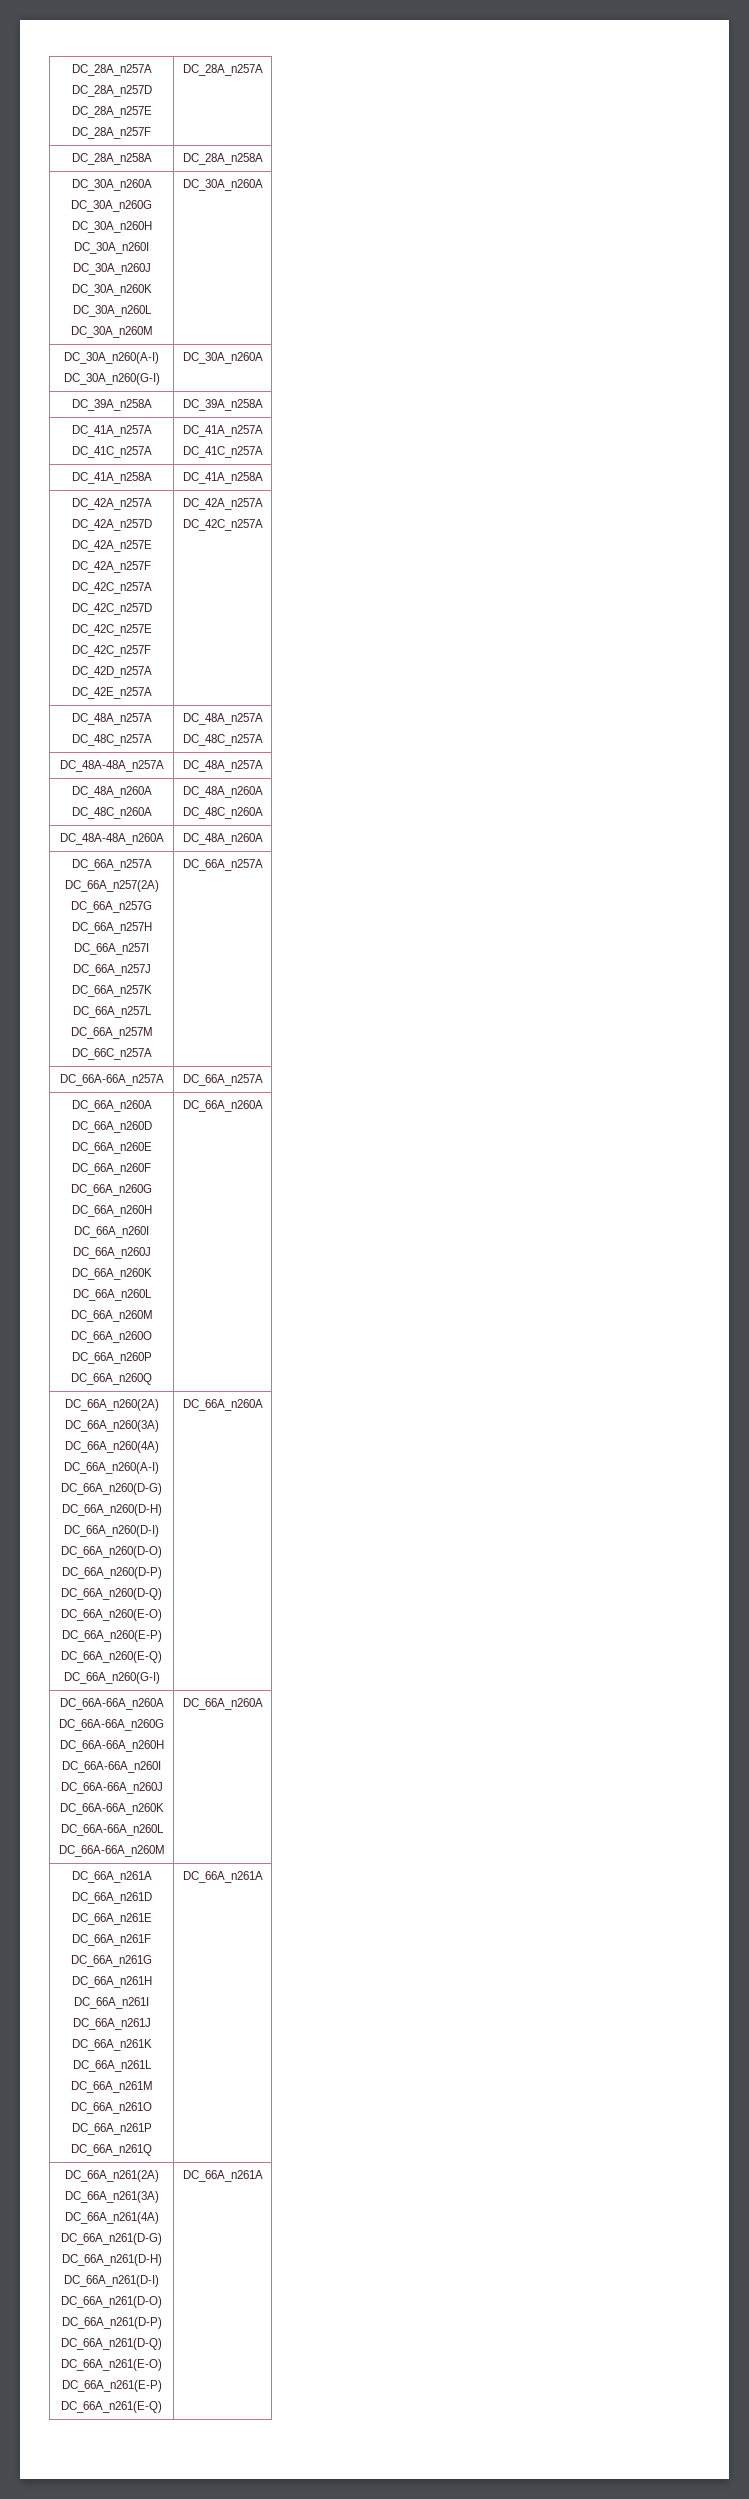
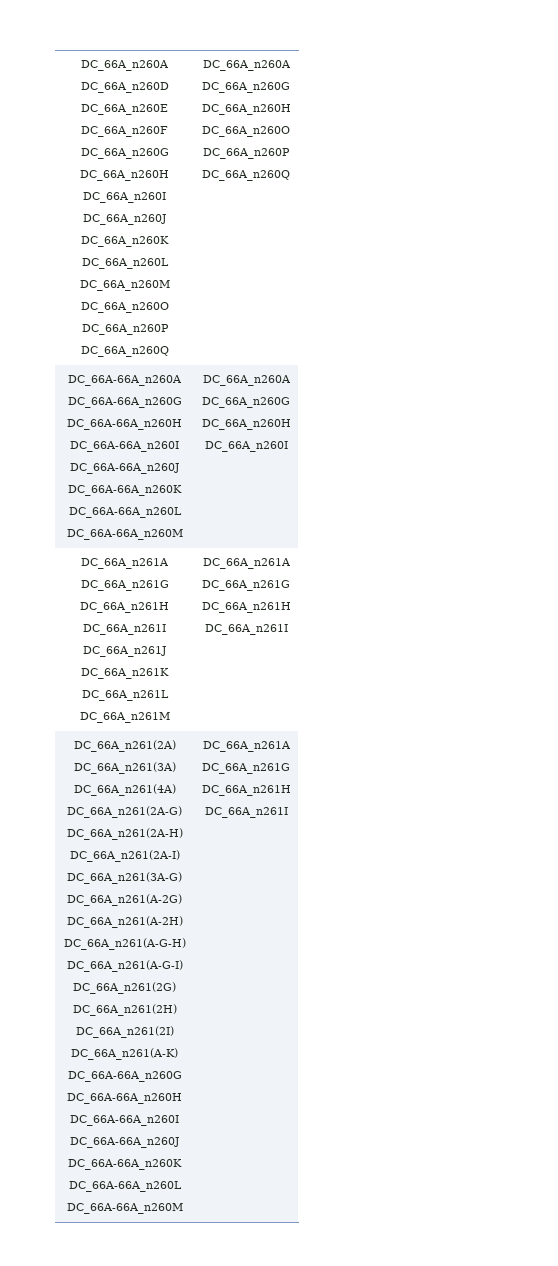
[71,64,152,76] [71,85,152,97] [71,106,152,118] [72,127,151,139] [182,64,263,76] [71,153,152,165] [182,153,263,165] [71,179,152,191] [71,200,152,212] [71,221,152,233] [74,242,149,254] [72,263,151,275] [71,284,152,296] [72,305,152,317] [70,326,153,338] [182,179,263,191] [64,352,159,364] [63,373,160,385] [182,352,263,364] [71,399,152,411] [182,399,263,411] [71,425,152,437] [71,446,152,458] [182,425,263,437] [182,446,263,458] [71,472,152,484] [182,472,263,484] [71,498,152,510] [71,519,152,531] [71,540,152,552] [72,561,151,573] [71,582,152,594] [71,603,152,615] [71,624,152,636] [72,645,151,657] [71,666,152,678] [71,687,152,699] [182,498,263,510] [182,519,263,531] [71,713,152,725] [71,734,152,746] [182,713,263,725] [182,734,263,746] [59,760,164,772] [182,760,263,772] [71,786,152,798] [71,807,152,819] [182,786,263,798] [182,807,263,819] [59,833,164,845] [182,833,263,845] [71,859,152,871] [64,880,159,892] [71,901,152,913] [71,922,152,934] [74,943,149,955] [72,964,151,976] [71,985,152,997] [72,1006,152,1018] [70,1027,153,1039] [71,1048,152,1060] [182,859,263,871] [59,1074,164,1086] [182,1074,263,1086] DC_28A_n257A // DC_28A_n257D // DC_28A_n257E // DC_28A_n257F | DC_28A_n257A // DC_28A_n258A | DC_28A_n258A // DC_30A_n260A // DC_30A_n260G // DC_30A_n260H // DC_30A_n260I // DC_30A_n260J // DC_30A_n260K // DC_30A_n260L // DC_30A_n260M | DC_30A_n260A // DC_30A_n260(A-I) // DC_30A_n260(G-I) | DC_30A_n260A // DC_39A_n258A | DC_39A_n258A // DC_41A_n257A // DC_41C_n257A | DC_41A_n257A // DC_41C_n257A // DC_41A_n258A | DC_41A_n258A // DC_42A_n257A // DC_42A_n257D // DC_42A_n257E // DC_42A_n257F // DC_42C_n257A // DC_42C_n257D // DC_42C_n257E // DC_42C_n257F // DC_42D_n257A // DC_42E_n257A | DC_42A_n257A // DC_42C_n257A // DC_48A_n257A // DC_48C_n257A | DC_48A_n257A // DC_48C_n257A // DC_48A-48A_n257A | DC_48A_n257A // DC_48A_n260A // DC_48C_n260A | DC_48A_n260A // DC_48C_n260A // DC_48A-48A_n260A | DC_48A_n260A // DC_66A_n257A // DC_66A_n257(2A) // DC_66A_n257G // DC_66A_n257H // DC_66A_n257I // DC_66A_n257J // DC_66A_n257K // DC_66A_n257L // DC_66A_n257M // DC_66C_n257A | DC_66A_n257A // DC_66A-66A_n257A | DC_66A_n257A // -> (81, 65) none
[64,1399,159,1411] [64,1420,159,1432] [64,1441,159,1453] [64,1462,159,1474] [61,1483,162,1495] [61,1504,162,1516] [64,1525,159,1537] [61,1546,162,1558] [61,1567,162,1579] [61,1588,162,1600] [61,1609,162,1621] [61,1630,162,1642] [61,1651,162,1663] [63,1672,160,1684] [182,1399,263,1411] // DC_66A_n260(2A) // DC_66A_n260(3A) // DC_66A_n260(4A) // DC_66A_n260(A-I) // DC_66A_n260(D-G) // DC_66A_n260(D-H) // DC_66A_n260(D-I) // DC_66A_n260(D-O) // DC_66A_n260(D-P) // DC_66A_n260(D-Q) // DC_66A_n260(E-O) // DC_66A_n260(E-P) // DC_66A_n260(E-Q) // DC_66A_n260(G-I) | DC_66A_n260A -> [201,82,290,93] [201,104,291,115] [201,126,290,137] [202,148,290,159] [201,170,290,181] // DC_66A_n260G // DC_66A_n260H // DC_66A_n260O // DC_66A_n260P // DC_66A_n260Q
[71,1871,152,1883] [71,1892,152,1904] [71,1913,152,1925] [72,1934,151,1946] // DC_66A_n261A // DC_66A_n261D // DC_66A_n261E // DC_66A_n261F -> [201,397,290,408] [201,419,291,430] [204,441,288,452] [81,558,169,569] // DC_66A_n260G // DC_66A_n260H // DC_66A_n260I // DC_66A_n261A
[71,2102,152,2114] [71,2123,152,2135] [71,2144,152,2156] [182,1871,263,1883] // DC_66A_n261O // DC_66A_n261P // DC_66A_n261Q | DC_66A_n261A -> [202,558,291,569] [201,580,290,591] [201,602,291,613] [204,624,288,635] | DC_66A_n261A // DC_66A_n261G // DC_66A_n261H // DC_66A_n261I
[61,2233,162,2245] [61,2254,162,2266] [64,2275,159,2287] [61,2296,162,2308] [61,2317,162,2329] [61,2338,162,2350] [61,2359,162,2371] [61,2380,162,2392] [61,2401,162,2413] [182,2170,263,2182] DC_66A_n261(D-G) // DC_66A_n261(D-H) // DC_66A_n261(D-I) // DC_66A_n261(D-O) // DC_66A_n261(D-P) // DC_66A_n261(D-Q) // DC_66A_n261(E-O) // DC_66A_n261(E-P) // DC_66A_n261(E-Q) | DC_66A_n261A -> [67,806,182,818] [66,828,183,840] [69,850,180,862] [67,872,182,884] [67,894,182,906] [66,916,183,928] [63,938,186,950] [66,960,183,972] [73,982,176,994] [72,1004,177,1016] [75,1026,174,1038] [71,1048,178,1060] [67,1071,182,1082] [67,1093,182,1104] [70,1115,179,1126] [70,1137,179,1148] [68,1159,182,1170] [68,1181,182,1192] [66,1203,183,1214] [202,741,291,752] [201,763,290,774] [201,785,291,796] [204,807,288,818] DC_66A_n261(2A-G) // DC_66A_n261(2A-H) // DC_66A_n261(2A-I) // DC_66A_n261(3A-G) // DC_66A_n261(A-2G) // DC_66A_n261(A-2H) // DC_66A_n261(A-G-H) // DC_66A_n261(A-G-I) // DC_66A_n261(2G) // DC_66A_n261(2H) // DC_66A_n261(2I) // DC_66A_n261(A-K) // DC_66A-66A_n260G // DC_66A-66A_n260H // DC_66A-66A_n260I // DC_66A-66A_n260J // DC_66A-66A_n260K // DC_66A-66A_n260L // DC_66A-66A_n260M | DC_66A_n261A // DC_66A_n261G // DC_66A_n261H // DC_66A_n261I

